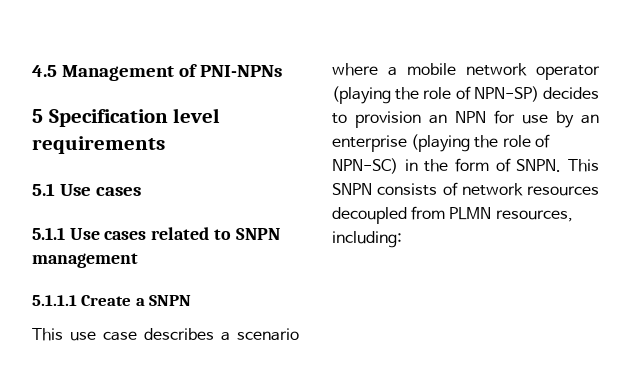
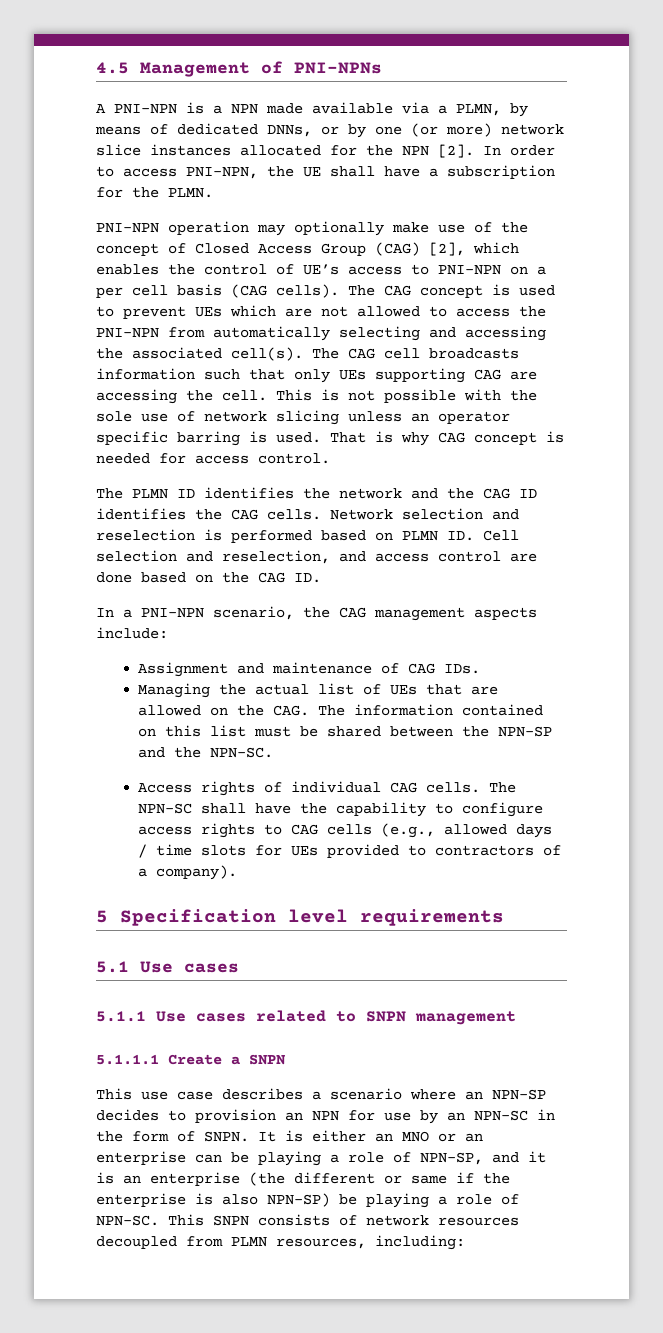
(283, 71) none -> [96,102,528,117] [95,123,564,138] [96,144,555,158] [96,165,555,179] [96,187,213,198] [96,221,528,236] [96,242,519,256] [96,264,546,275] [96,284,555,298] [96,305,546,319] [96,326,546,341] [96,347,519,361] [96,368,537,383] [96,389,537,404] [96,410,510,425] [96,431,564,446] [96,453,330,464] [96,487,537,499] [96,508,519,520] [96,529,519,543] [96,550,537,564] [96,572,321,583] [96,606,537,621] [96,627,168,639] [138,662,481,677] [138,683,499,698] [138,704,544,716] [138,725,553,737] [138,747,274,758] [138,781,517,796] [138,802,544,817] [138,823,553,838] [138,844,562,858] [138,865,238,880] // A PNI-NPN is a NPN made available via a PLMN, by means of dedicated DNNs, or by one (or more) network slice instances allocated for the NPN [2]. In order to access PNI-NPN, the UE shall have a subscription for the PLMN. // PNI-NPN operation may optionally make use of the concept of Closed Access Group (CAG) [2], which enables the control of UE’s access to PNI-NPN on a per cell basis (CAG cells). The CAG concept is used to prevent UEs which are not allowed to access the PNI-NPN from automatically selecting and accessing the associated cell(s). The CAG cell broadcasts information such that only UEs supporting CAG are accessing the cell. This is not possible with the sole use of network slicing unless an operator specific barring is used. That is why CAG concept is needed for access control. // The PLMN ID identifies the network and the CAG ID identifies the CAG cells. Network selection and reselection is performed based on PLMN ID. Cell selection and reselection, and access control are done based on the CAG ID. // In a PNI-NPN scenario, the CAG management aspects include: // Assignment and maintenance of CAG IDs. // Managing the actual list of UEs that are allowed on the CAG. The information contained on this list must be shared between the NPN-SP and the NPN-SC. // Access rights of individual CAG cells. The NPN-SC shall have the capability to configure access rights to CAG cells (e.g., allowed days / time slots for UEs provided to contractors of a company).
[388,63,600,80] [332,86,539,104] a mobile network operator (playing the role of NPN-SP) -> [465,1089,546,1100] an NPN-SP
[332,134,550,152] [332,158,398,174] enterprise (playing the role of NPN-SC) -> [474,1110,528,1121] NPN-SC
(562, 165) none -> [258,1130,483,1142] [96,1151,546,1166] [96,1172,510,1186] [96,1193,519,1208] [96,1215,159,1226] It is either an MNO or an enterprise can be playing a role of NPN-SP, and it is an enterprise (the different or same if the enterprise is also NPN-SP) be playing a role of NPN-SC.

